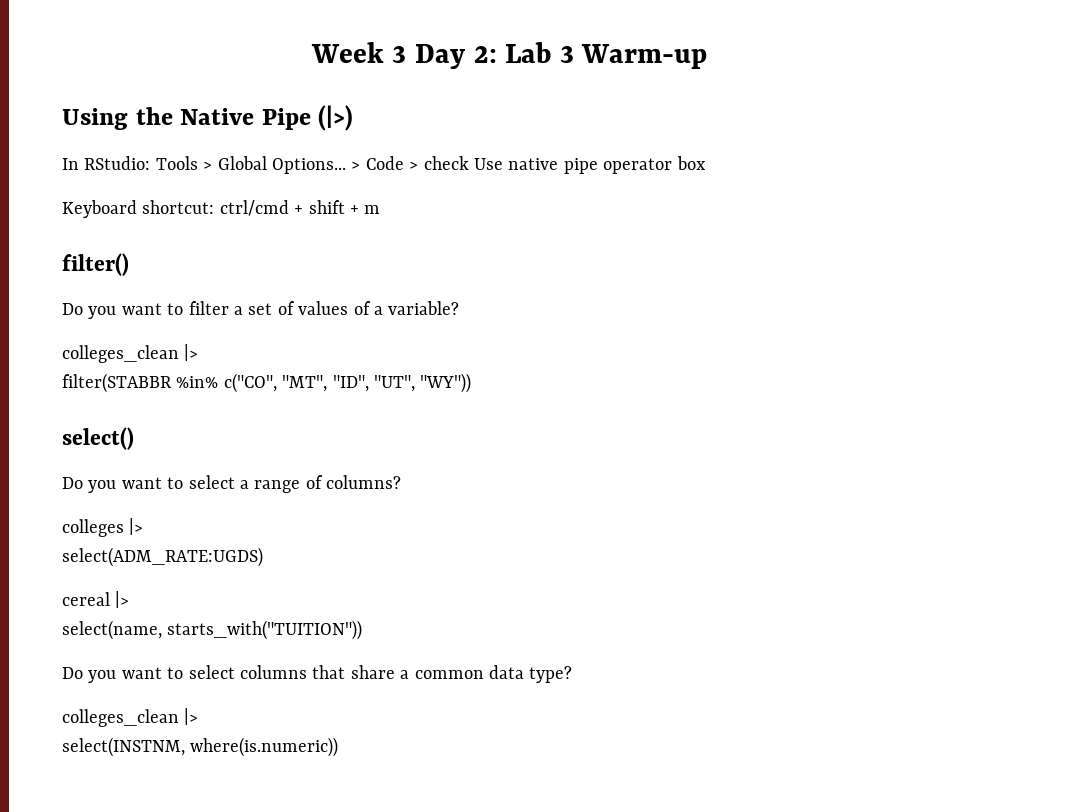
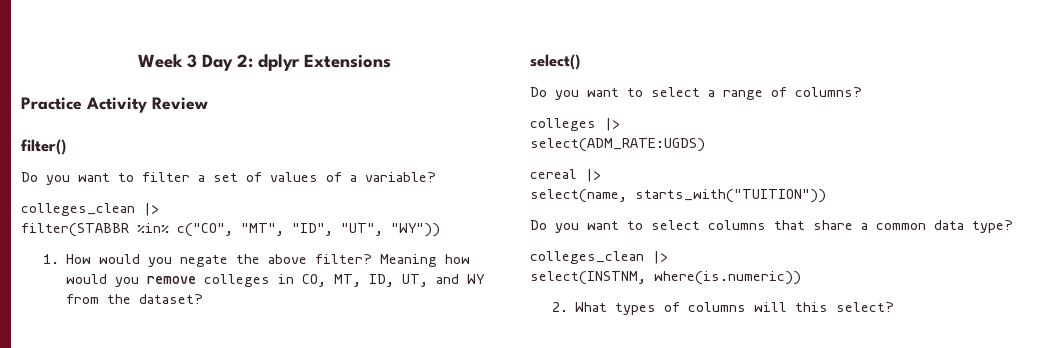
[505,42,708,69] [62,105,354,131] [62,156,706,174] [62,200,381,218] Lab 3 Warm-up // Using the Native Pipe (|>) // In RStudio: Tools > Global Options... > Code > check Use native pipe operator box // Keyboard shortcut: ctrl/cmd + shift + m -> [257,54,391,71] [21,97,208,113] dplyr Extensions // Practice Activity Review
(472, 383) none -> [43,254,471,267] [66,274,486,287] [66,294,204,304] // 1. How would you negate the above filter? Meaning how would you remove colleges in CO, MT, ID, UT, and WY from the dataset?
(339, 747) none -> [552,302,895,315] // 2. What types of columns will this select?

